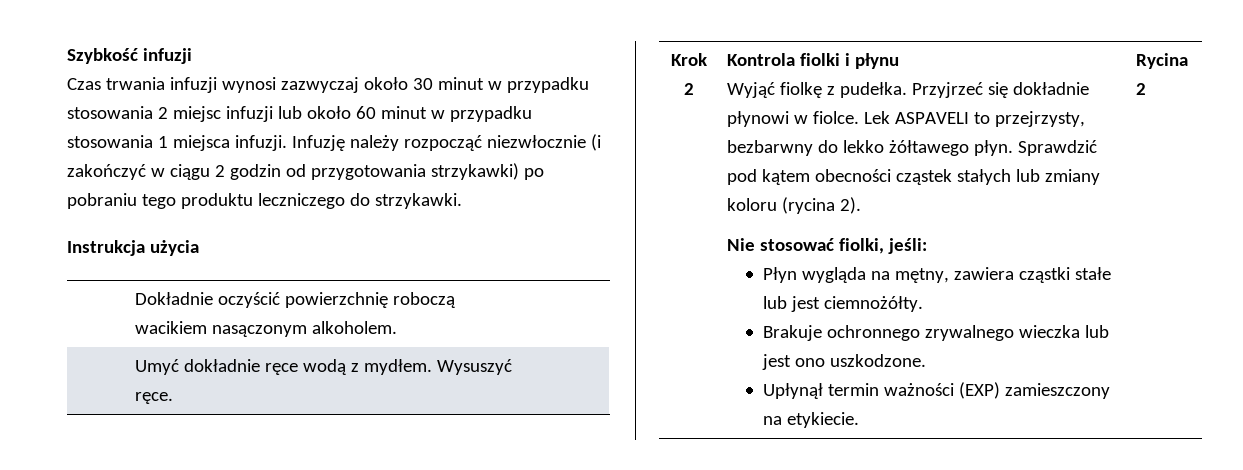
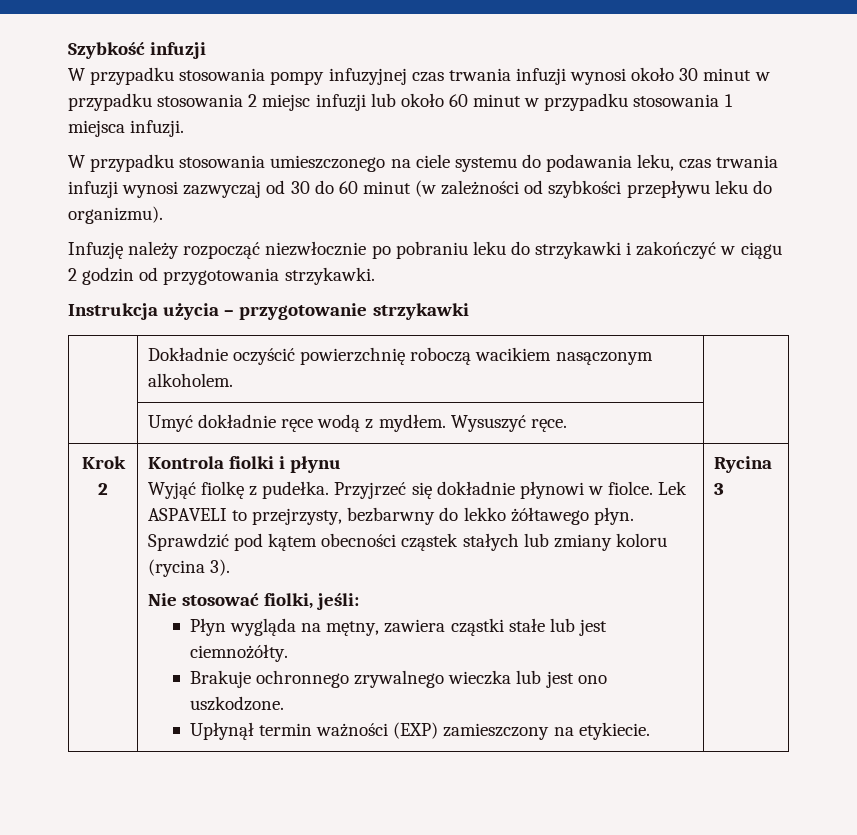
[67,77,359,93] Czas trwania infuzji wynosi zazwyczaj -> [68,67,627,85] W przypadku stosowania pompy infuzyjnej czas trwania infuzji wynosi
[291,134,601,151] Infuzję należy rozpocząć niezwłocznie (i -> [68,154,779,172] [68,180,772,198] [68,206,163,224] [68,241,632,259] // W przypadku stosowania umieszczonego na ciele systemu do podawania leku, czas trwania infuzji wynosi zazwyczaj od 30 do 60 minut (w zależności od szybkości przepływu leku do organizmu). // Infuzję należy rozpocząć niezwłocznie po pobraniu leku do strzykawki i
[430,163,544,180] [67,193,370,209] strzykawki) po pobraniu tego produktu leczniczego do -> (280, 276) none
(199, 248) none -> [224,303,469,320] – przygotowanie strzykawki
[840,197,862,214] 2). -> [210,559,231,576] 3).
[1136,83,1147,95] 2 -> [713,483,724,495] 3

